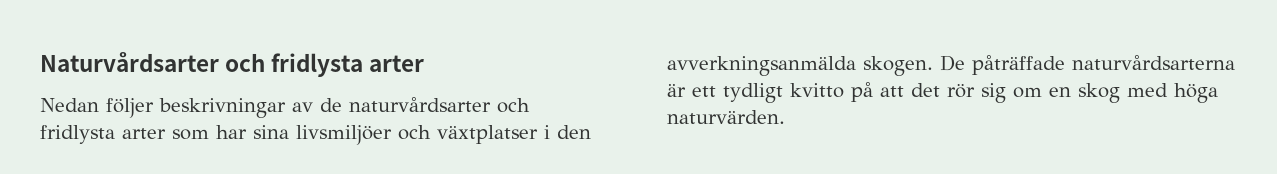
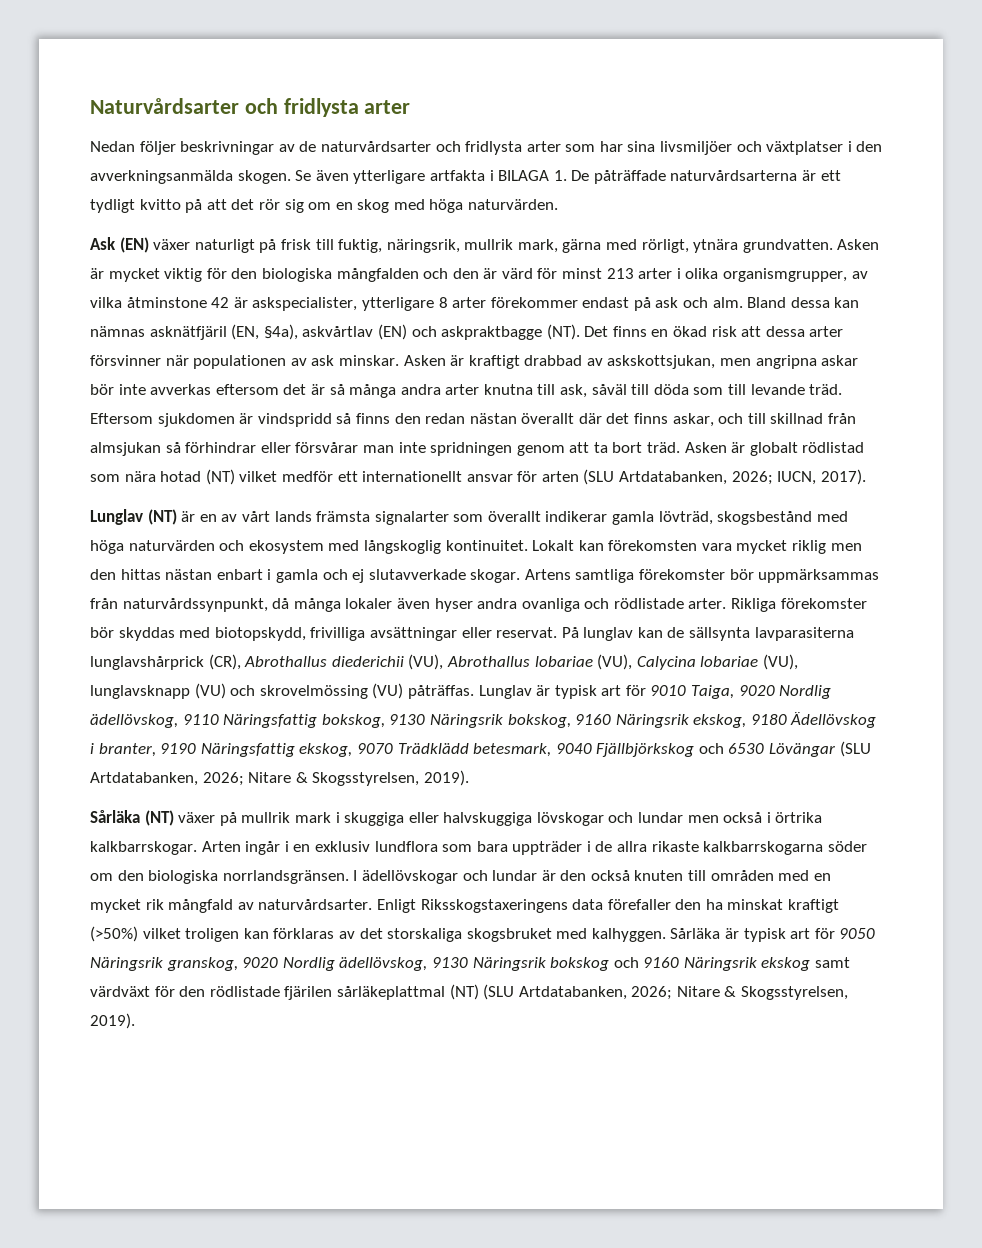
(933, 66) none -> [295,170,567,184] Se även ytterligare artfakta i BILAGA 1.
(785, 117) none -> [90,237,880,253] [90,268,868,282] [90,297,860,311] [90,324,844,340] [90,355,859,369] [90,384,843,398] [90,413,857,427] [90,442,865,456] [90,469,866,485] [90,509,848,525] [90,540,862,554] [90,569,880,583] [90,598,867,612] [90,627,854,641] [90,654,798,670] [90,683,832,699] [90,712,877,728] [90,741,871,757] [90,770,469,786] [90,810,823,826] [90,841,867,855] [90,870,831,884] [90,899,840,913] [90,926,876,942] [90,957,851,971] [90,984,849,1000] [90,1013,135,1029] // Ask (EN) växer naturligt på frisk till fuktig, näringsrik, mullrik mark, gärna med rörligt, ytnära grundvatten. Asken är mycket viktig för den biologiska mångfalden och den är värd för minst 213 arter i olika organismgrupper, av vilka åtminstone 42 är askspecialister, ytterligare 8 arter förekommer endast på ask och alm. Bland dessa kan nämnas asknätfjäril (EN, §4a), askvårtlav (EN) och askpraktbagge (NT). Det finns en ökad risk att dessa arter försvinner när populationen av ask minskar. Asken är kraftigt drabbad av askskottsjukan, men angripna askar bör inte avverkas eftersom det är så många andra arter knutna till ask, såväl till döda som till levande träd. Eftersom sjukdomen är vindspridd så finns den redan nästan överallt där det finns askar, och till skillnad från almsjukan så förhindrar eller försvårar man inte spridningen genom att ta bort träd. Asken är globalt rödlistad som nära hotad (NT) vilket medför ett internationellt ansvar för arten (SLU Artdatabanken, 2026; IUCN, 2017). // Lunglav (NT) är en av vårt lands främsta signalarter som överallt indikerar gamla lövträd, skogsbestånd med höga naturvärden och ekosystem med långskoglig kontinuitet. Lokalt kan förekomsten vara mycket riklig men den hittas nästan enbart i gamla och ej slutavverkade skogar. Artens samtliga förekomster bör uppmärksammas från naturvårdssynpunkt, då många lokaler även hyser andra ovanliga och rödlistade arter. Rikliga förekomster bör skyddas med biotopskydd, frivilliga avsättningar eller reservat. På lunglav kan de sällsynta lavparasiterna lunglavshårprick (CR), Abrothallus diederichii (VU), Abrothallus lobariae (VU), Calycina lobariae (VU), lunglavsknapp (VU) och skrovelmössing (VU) påträffas. Lunglav är typisk art för 9010 Taiga, 9020 Nordlig ädellövskog, 9110 Näringsfattig bokskog, 9130 Näringsrik bokskog, 9160 Näringsrik ekskog, 9180 Ädellövskog i branter, 9190 Näringsfattig ekskog, 9070 Trädklädd betesmark, 9040 Fjällbjörkskog och 6530 Lövängar (SLU Artdatabanken, 2026; Nitare & Skogsstyrelsen, 2019). // Sårläka (NT) växer på mullrik mark i skuggiga eller halvskuggiga lövskogar och lundar men också i örtrika kalkbarrskogar. Arten ingår i en exklusiv lundflora som bara uppträder i de allra rikaste kalkbarrskogarna söder om den biologiska norrlandsgränsen. I ädellövskogar och lundar är den också knuten till områden med en mycket rik mångfald av naturvårdsarter. Enligt Riksskogstaxeringens data förefaller den ha minskat kraftigt (>50%) vilket troligen kan förklaras av det storskaliga skogsbruket med kalhyggen. Sårläka är typisk art för 9050 Näringsrik granskog, 9020 Nordlig ädellövskog, 9130 Näringsrik bokskog och 9160 Näringsrik ekskog samt värdväxt för den rödlistade fjärilen sårläkeplattmal (NT) (SLU Artdatabanken, 2026; Nitare & Skogsstyrelsen, 2019).

